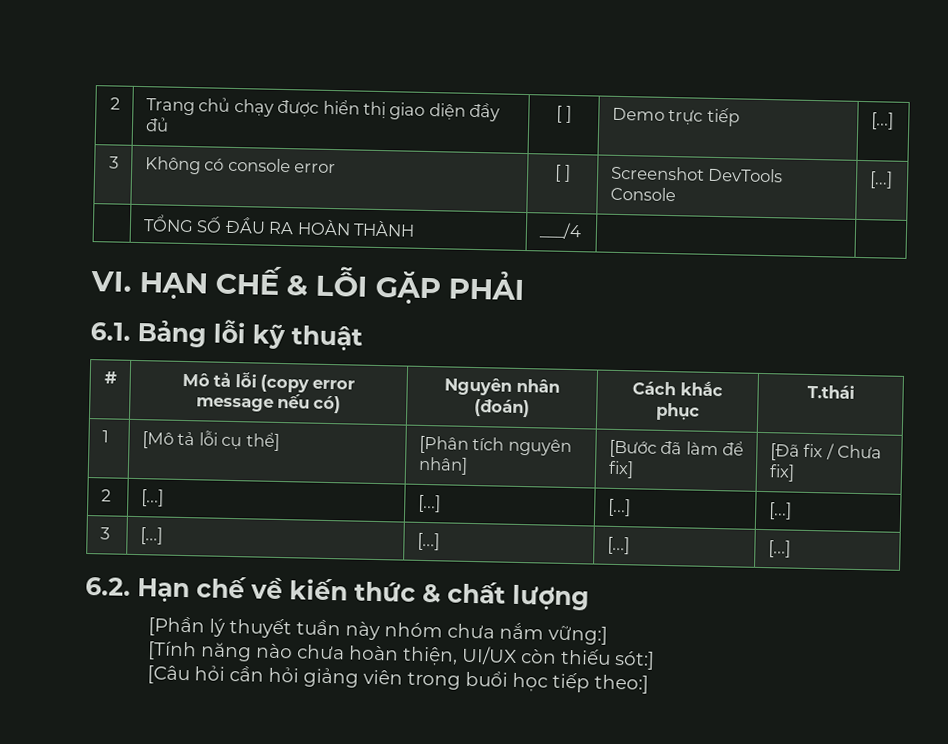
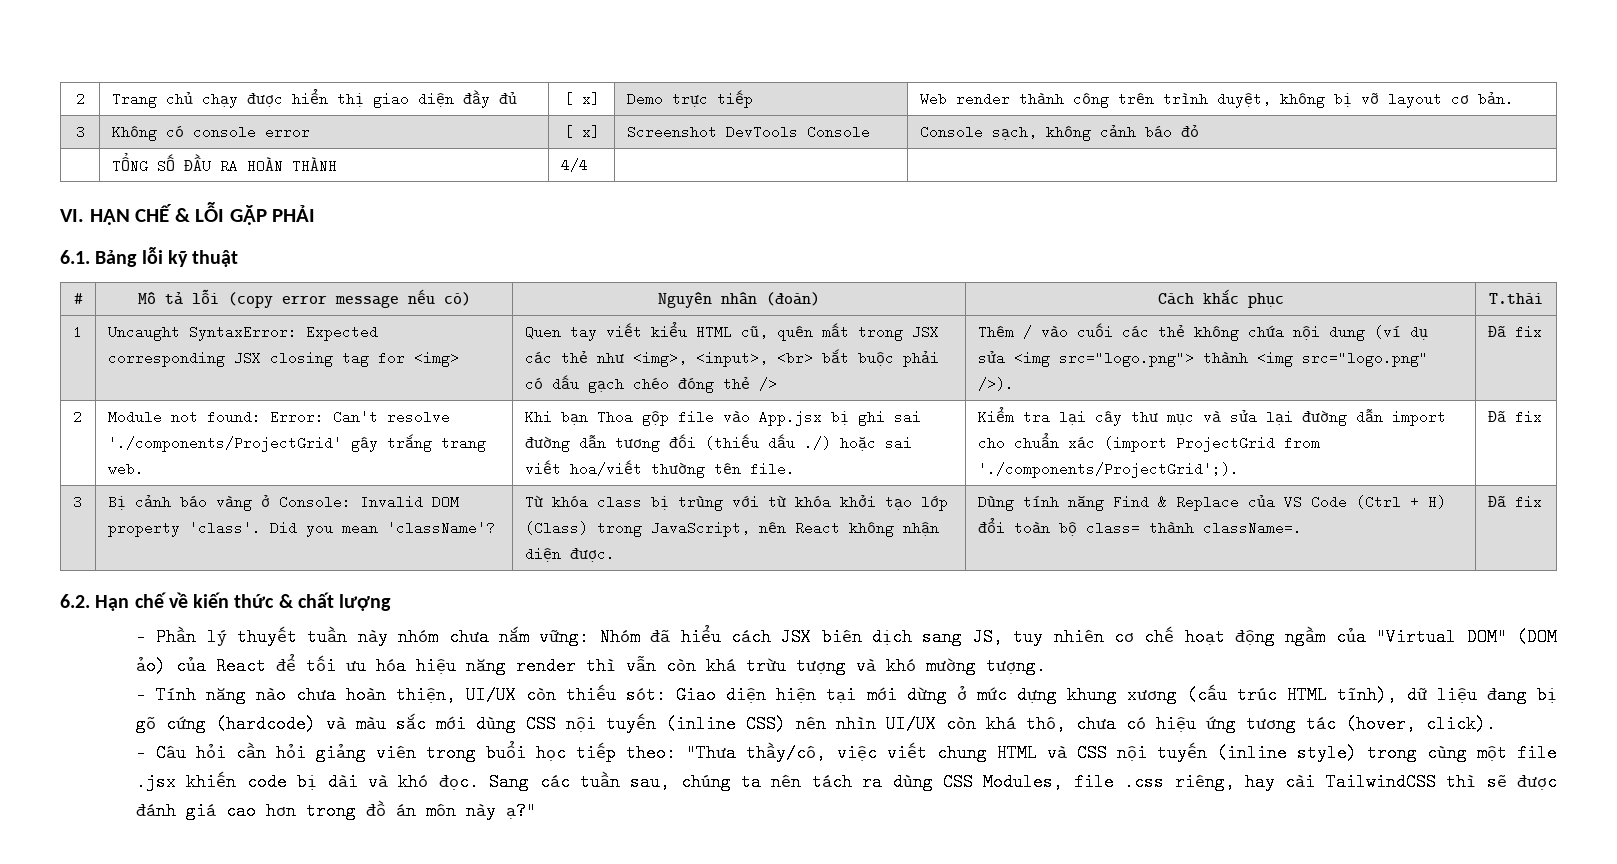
[565,105,572,123] ] -> [581,92,600,106] x]
[870,112,894,130] [...] -> [919,92,1514,108] Web render thành công trên trình duyệt, không bị vỡ layout cơ bản.
[563,164,571,182] ] -> [581,125,600,139] x]
[868,171,893,189] [...] -> [919,125,1199,141] Console sạch, không cảnh báo đỏ
[538,222,582,240] ___/4 -> [560,158,588,172] 4/4
[141,430,280,451] [418,435,572,457] [417,456,468,475] [608,439,745,458] [607,460,634,479] [769,443,883,461] [768,464,795,482] [100,489,111,502] [140,489,164,507] [417,494,441,513] [607,498,631,517] [768,502,792,520] [99,527,110,540] [139,527,163,545] [416,532,440,551] [606,536,630,555] [767,540,791,558] [Mô tả lỗi cụ thể] | [Phân tích nguyên nhân] | [Bước đã làm để fix] | [Đã fix / Chưa fix] // 2 | [...] | [...] | [...] | [...] // 3 | [...] | [...] | [...] | [...] -> [107,325,378,341] [107,351,459,367] [524,322,939,341] [524,349,939,367] [524,375,777,393] [977,323,1428,341] [977,351,1428,367] [977,377,1014,391] [1487,325,1542,339] [72,410,82,424] [107,410,450,424] [107,434,486,452] [107,462,144,476] [524,410,921,426] [524,434,912,452] [524,460,795,478] [977,407,1446,426] [977,433,1320,452] [977,462,1239,478] [1487,410,1542,424] [72,495,82,509] [107,495,459,511] [107,521,495,537] [524,495,948,511] [524,521,939,537] [524,547,615,562] [977,495,1446,511] [977,518,1302,536] [1487,495,1542,509] Uncaught SyntaxError: Expected corresponding JSX closing tag for <img> | Quen tay viết kiểu HTML cũ, quên mất trong JSX các thẻ như <img>, <input>, <br> bắt buộc phải có dấu gạch chéo đóng thẻ /> | Thêm / vào cuối các thẻ không chứa nội dung (ví dụ sửa <img src="logo.png"> thành <img src="logo.png" />). | Đã fix // 2 | Module not found: Error: Can't resolve './components/ProjectGrid' gây trắng trang web. | Khi bạn Thoa gộp file vào App.jsx bị ghi sai đường dẫn tương đối (thiếu dấu ./) hoặc sai viết hoa/viết thường tên file. | Kiểm tra lại cây thư mục và sửa lại đường dẫn import cho chuẩn xác (import ProjectGrid from './components/ProjectGrid';). | Đã fix // 3 | Bị cảnh báo vàng ở Console: Invalid DOM property 'class'. Did you mean 'className'? | Từ khóa class bị trùng với từ khóa khởi tạo lớp (Class) trong JavaScript, nên React không nhận diện được. | Dùng tính năng Find & Replace của VS Code (Ctrl + H) đổi toàn bộ class= thành className=. | Đã fix
[147,616,205,637] [Phần -> [135,626,197,646] - Phần
[547,625,608,645] [146,641,197,661] vững:] // [Tính -> [539,625,1557,646] [135,654,1046,675] [135,686,196,704] vững: Nhóm đã hiểu cách JSX biên dịch sang JS, tuy nhiên cơ chế hoạt động ngầm của "Virtual DOM" (DOM ảo) của React để tối ưu hóa hiệu năng render thì vẫn còn khá trừu tượng và khó mường tượng. // - Tính
[613,650,655,670] [146,665,190,685] sót:] // [Câu -> [626,684,1558,704] [135,713,1496,733] [135,744,186,762] sót: Giao diện hiện tại mới dừng ở mức dựng khung xương (cấu trúc HTML tĩnh), dữ liệu đang bị gõ cứng (hardcode) và màu sắc mới dùng CSS nội tuyến (inline CSS) nên nhìn UI/UX còn khá thô, chưa có hiệu ứng tương tác (hover, click). // - Câu
[593,674,649,694] theo:] -> [626,742,1557,762] [135,771,1557,791] [135,800,536,820] theo: "Thưa thầy/cô, việc viết chung HTML và CSS nội tuyến (inline style) trong cùng một file .jsx khiến code bị dài và khó đọc. Sang các tuần sau, chúng ta nên tách ra dùng CSS Modules, file .css riêng, hay cài TailwindCSS thì sẽ được đánh giá cao hơn trong đồ án môn này ạ?"

